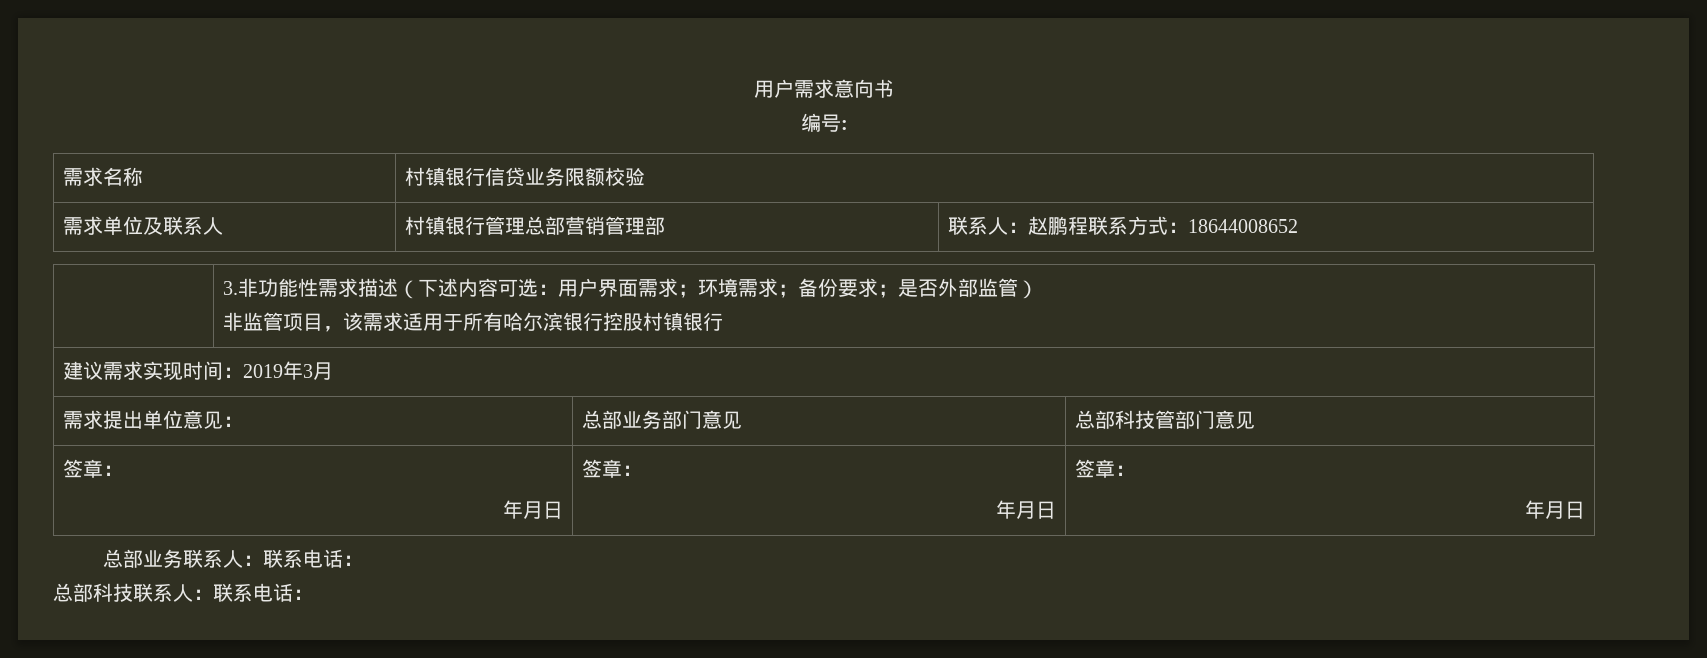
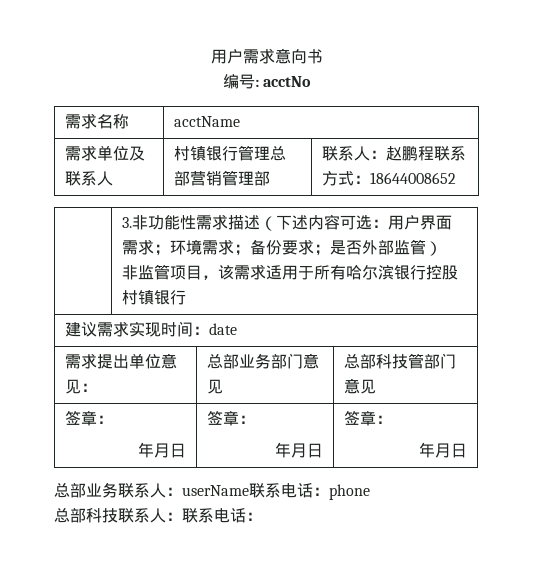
(848, 125) none -> [263,76,312,87] acctNo
[405,167,646,187] 村镇银行信贷业务限额校验 -> [174,116,241,127] acctName
[243,361,334,380] 2019年3月 -> [209,323,238,335] date
[263,549,364,568] 联系电话： -> [182,483,370,500] userName联系电话：phone

